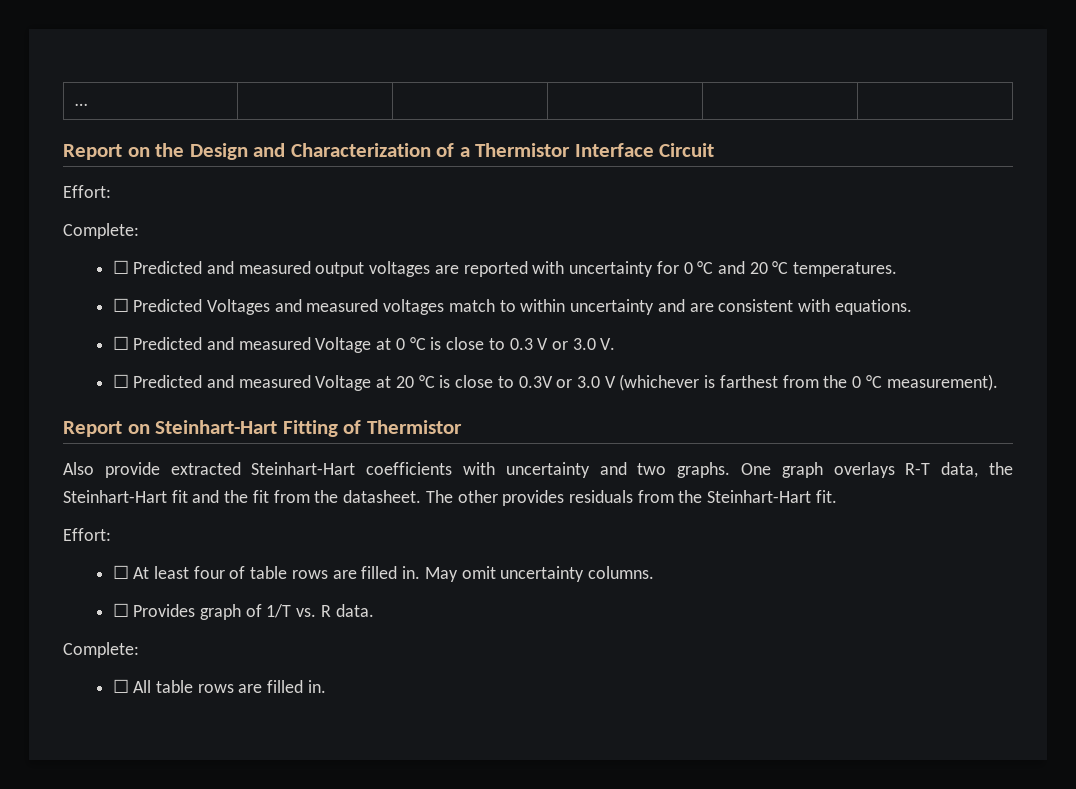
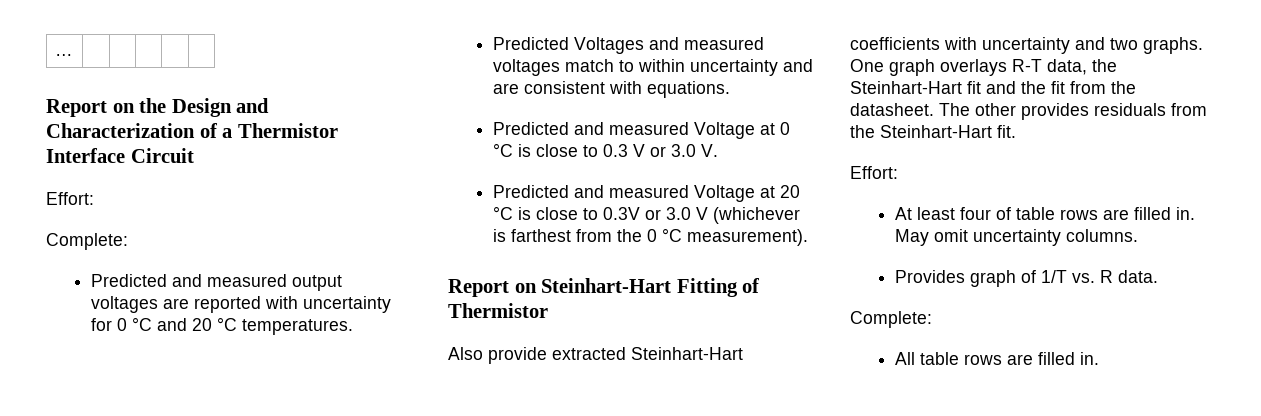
[112,260,129,274] ☐ -> (128, 241) none
[112,298,129,312] ☐ -> (353, 327) none
[112,336,129,350] ☐ -> (730, 89) none
[112,374,129,388] ☐ -> (718, 150) none
[112,565,129,579] ☐ -> (898, 172) none
[112,603,129,617] ☐ -> (1138, 235) none
[112,679,129,693] ☐ -> (932, 319) none

